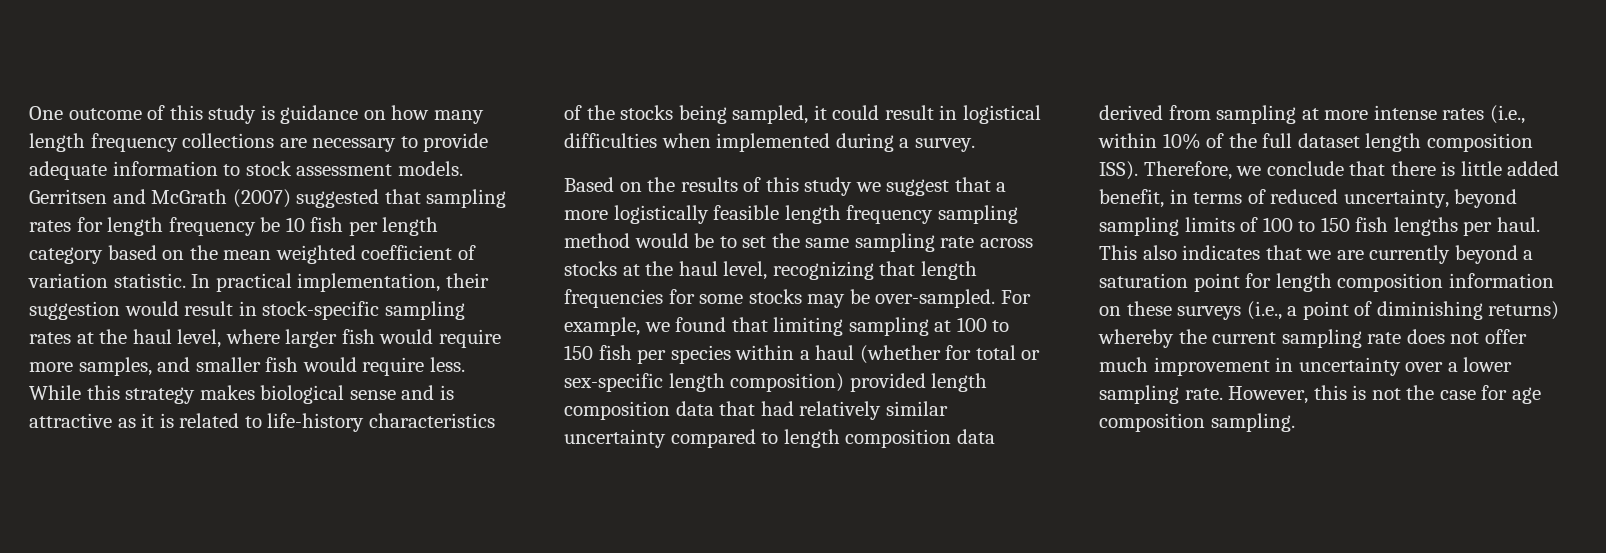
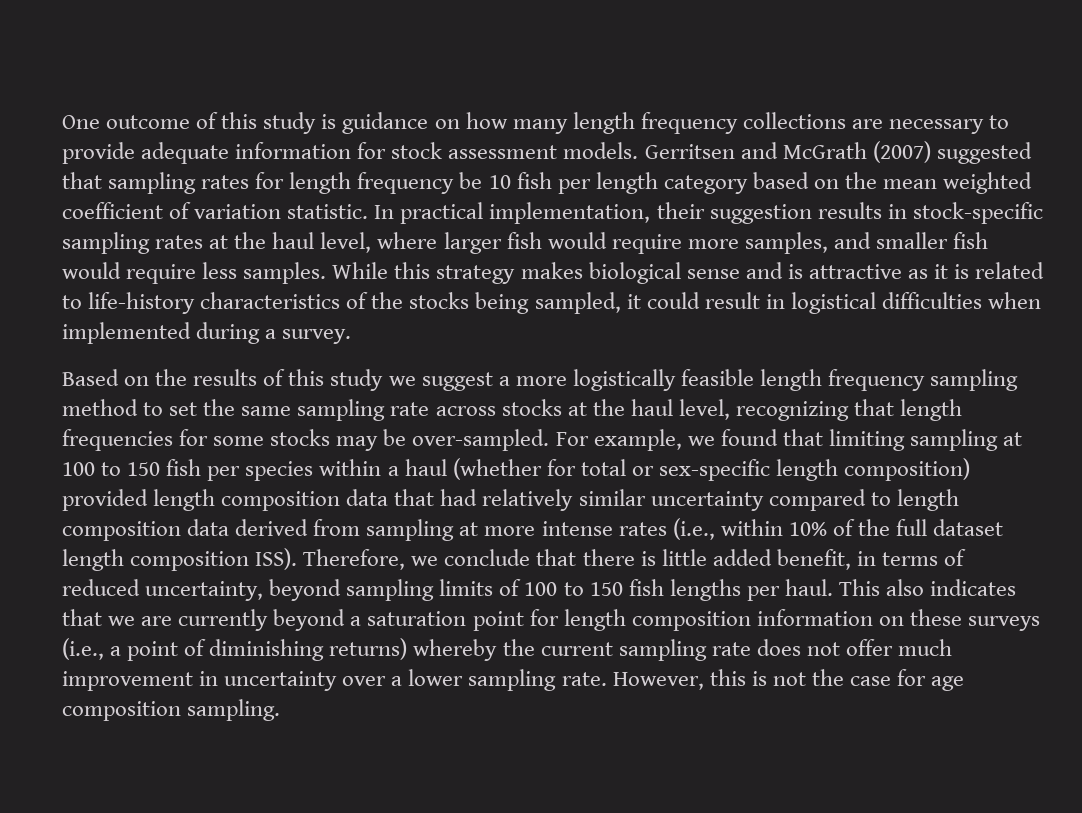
[223,164,241,176] to -> [357,142,387,159] for
[124,301,234,316] would result -> [817,202,882,219] results
[429,357,465,372] less. -> [202,262,327,284] less samples.
[954,177,991,192] that -> (493, 381) none
[634,233,715,248] would be -> (138, 407) none

